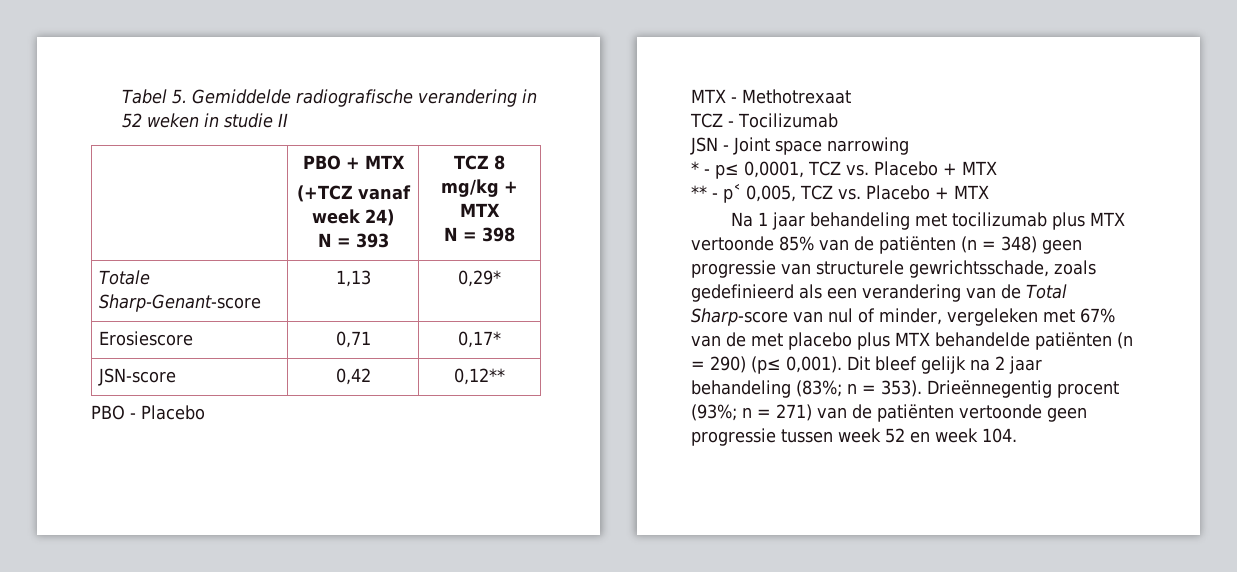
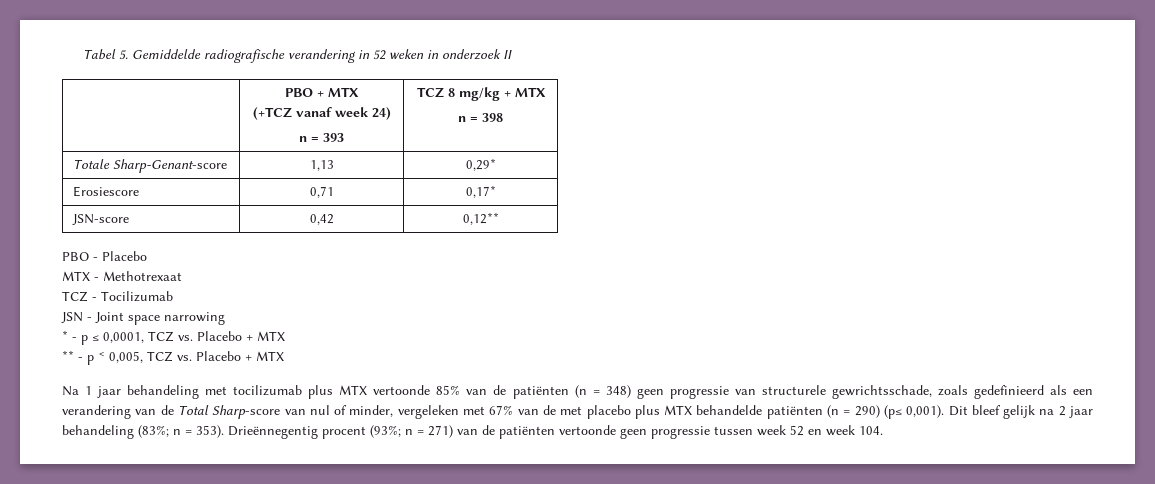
[224,113,274,128] studie -> [442,49,502,60] onderzoek
[317,233,332,247] N -> [299,136,307,142] n
[444,227,458,241] N -> [457,116,466,122] n
[715,164,739,179] p≤ -> [81,335,99,345] p ≤
[723,183,741,203] p˂ -> [87,352,105,365] p ˂

